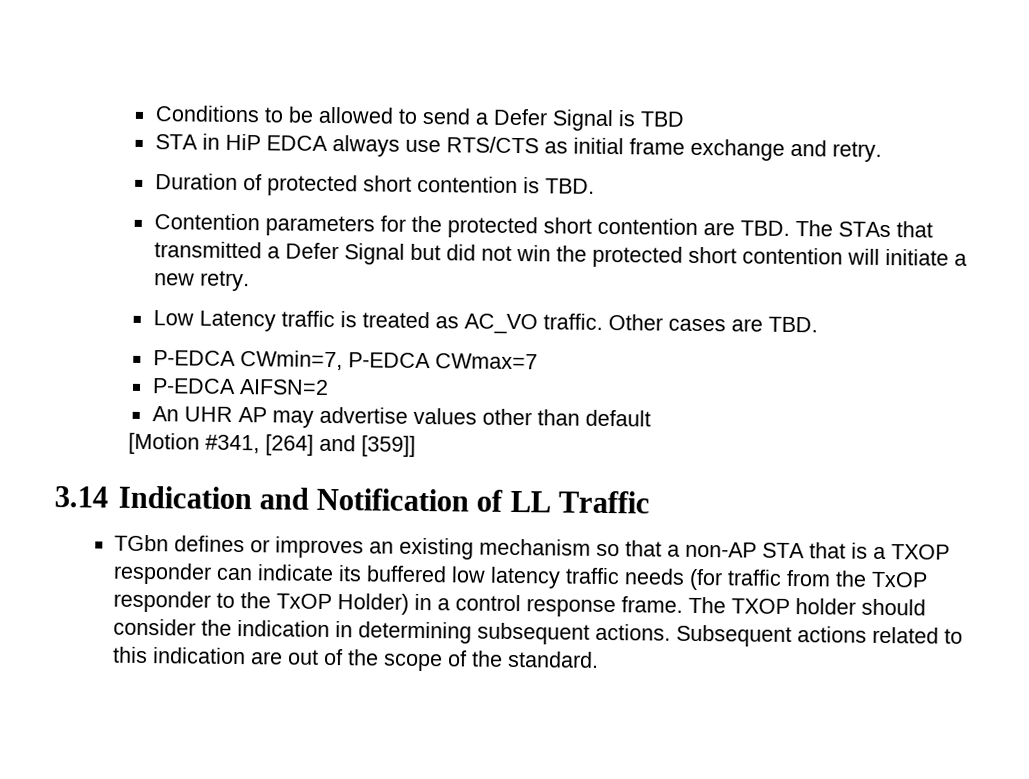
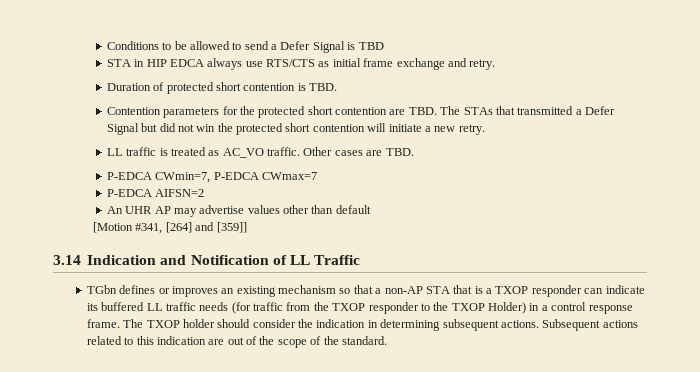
[224,133,261,151] HiP -> [146,59,167,67] HIP
[152,310,276,332] Low Latency -> [106,148,123,156] LL
[451,566,562,589] low latency -> [146,303,163,311] LL
[871,571,929,588] TxOP -> [332,303,366,311] TXOP
[276,593,333,610] TxOP -> [451,303,485,311] TXOP

